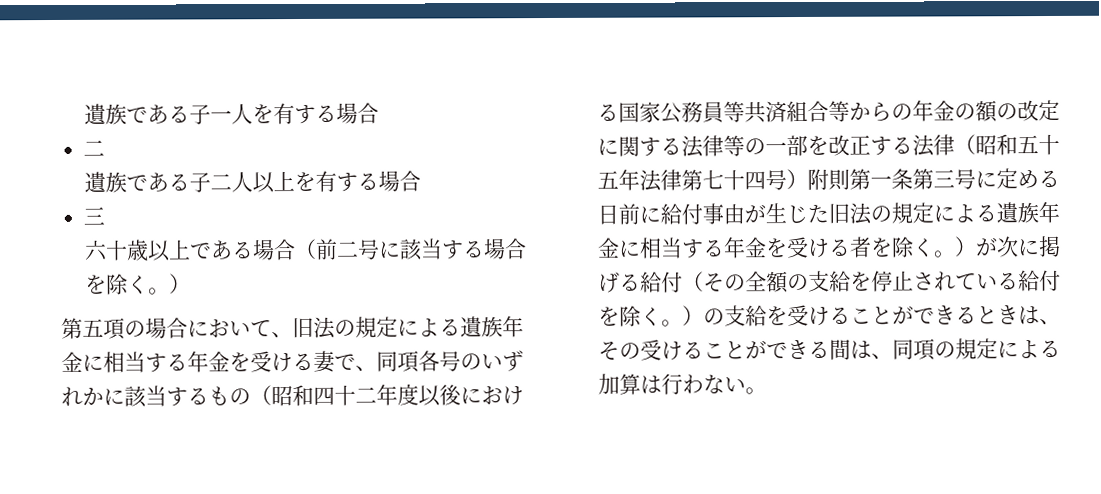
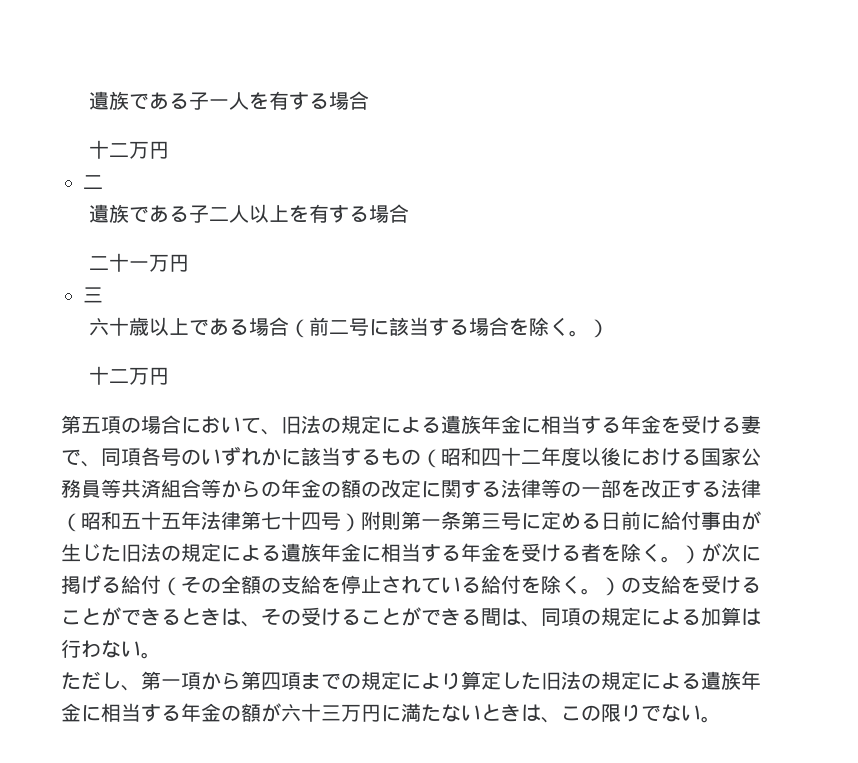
(380, 113) none -> [89,140,170,159] // 十二万円
(422, 181) none -> [89,253,190,272] // 二十一万円
(192, 283) none -> [89,366,170,385] // 十二万円
(767, 391) none -> [61,671,762,691] [61,703,722,723] // ただし、第一項から第四項までの規定により算定した旧法の規定による遺族年金に相当する年金の額が六十三万円に満たないときは、この限りでない。

